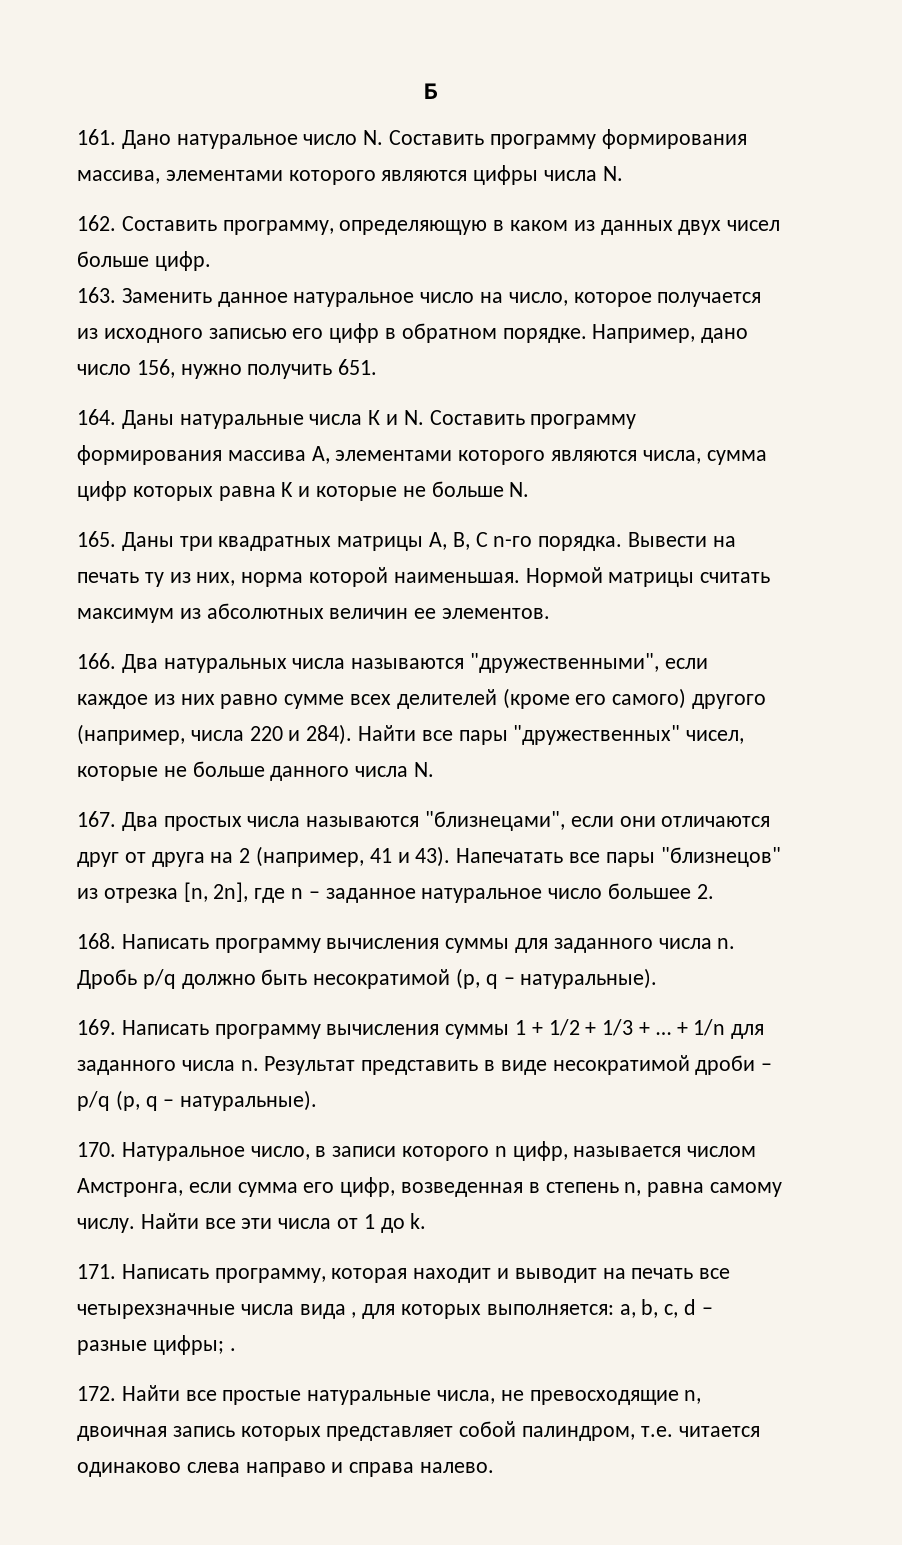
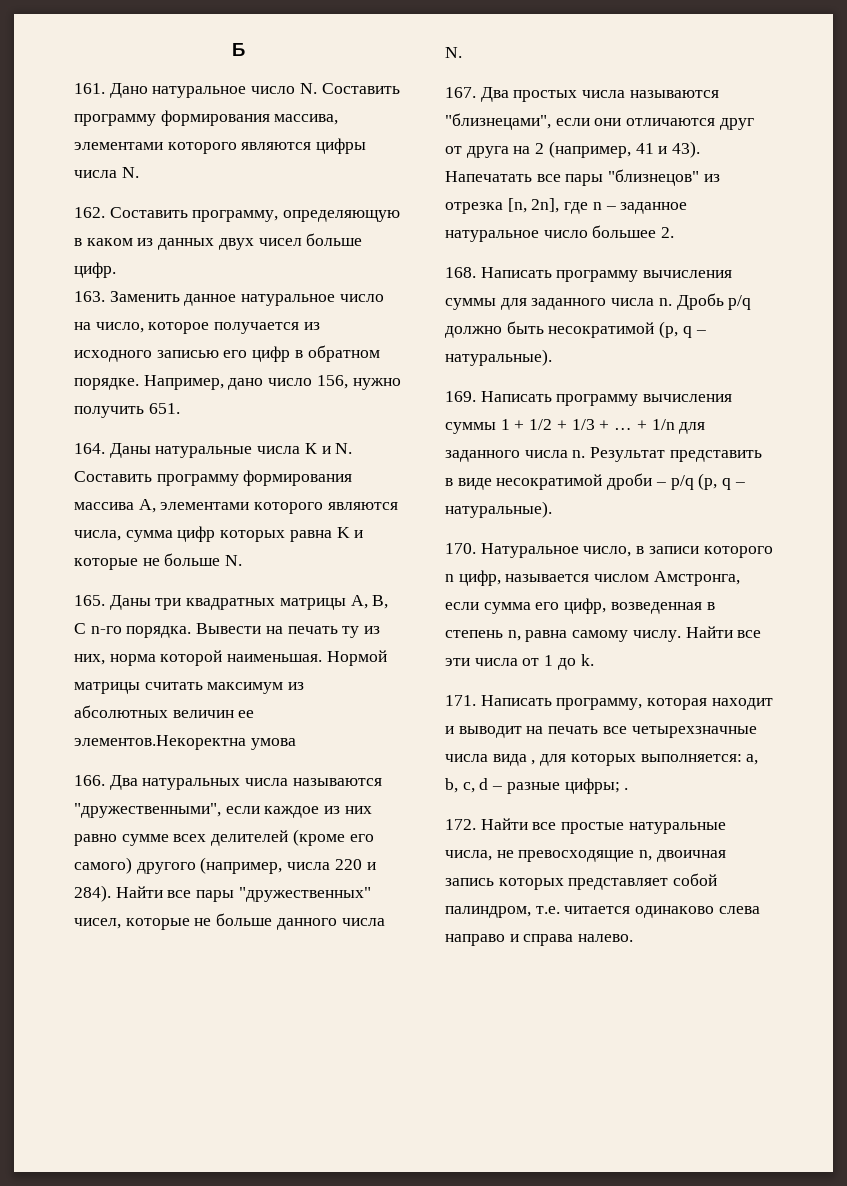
[442,608,551,619] элементов. -> [74,735,296,750] элементов.Некоректна умова

